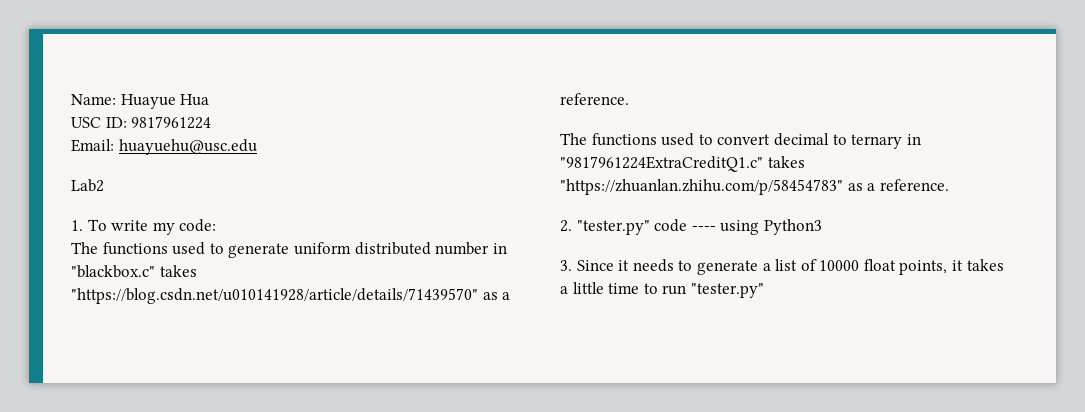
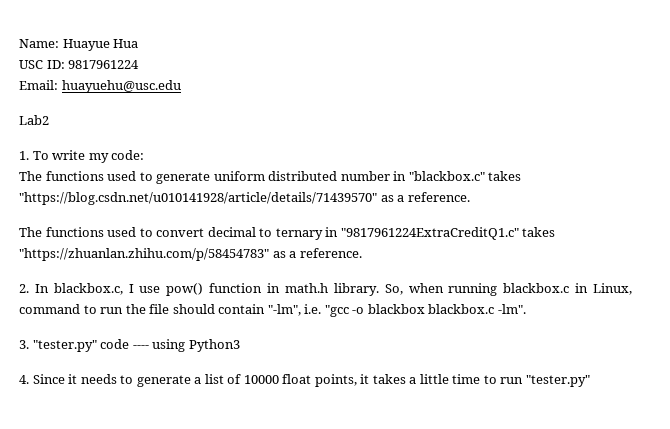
(572, 226) none -> [34,283,633,296] [19,304,526,317] [19,340,29,349] In blackbox.c, I use pow() function in math.h library. So, when running blackbox.c in Linux, command to run the file should contain "-lm", i.e. "gcc -o blackbox blackbox.c -lm". // 3.
[560,260,572,271] 3. -> [19,375,29,384] 4.

